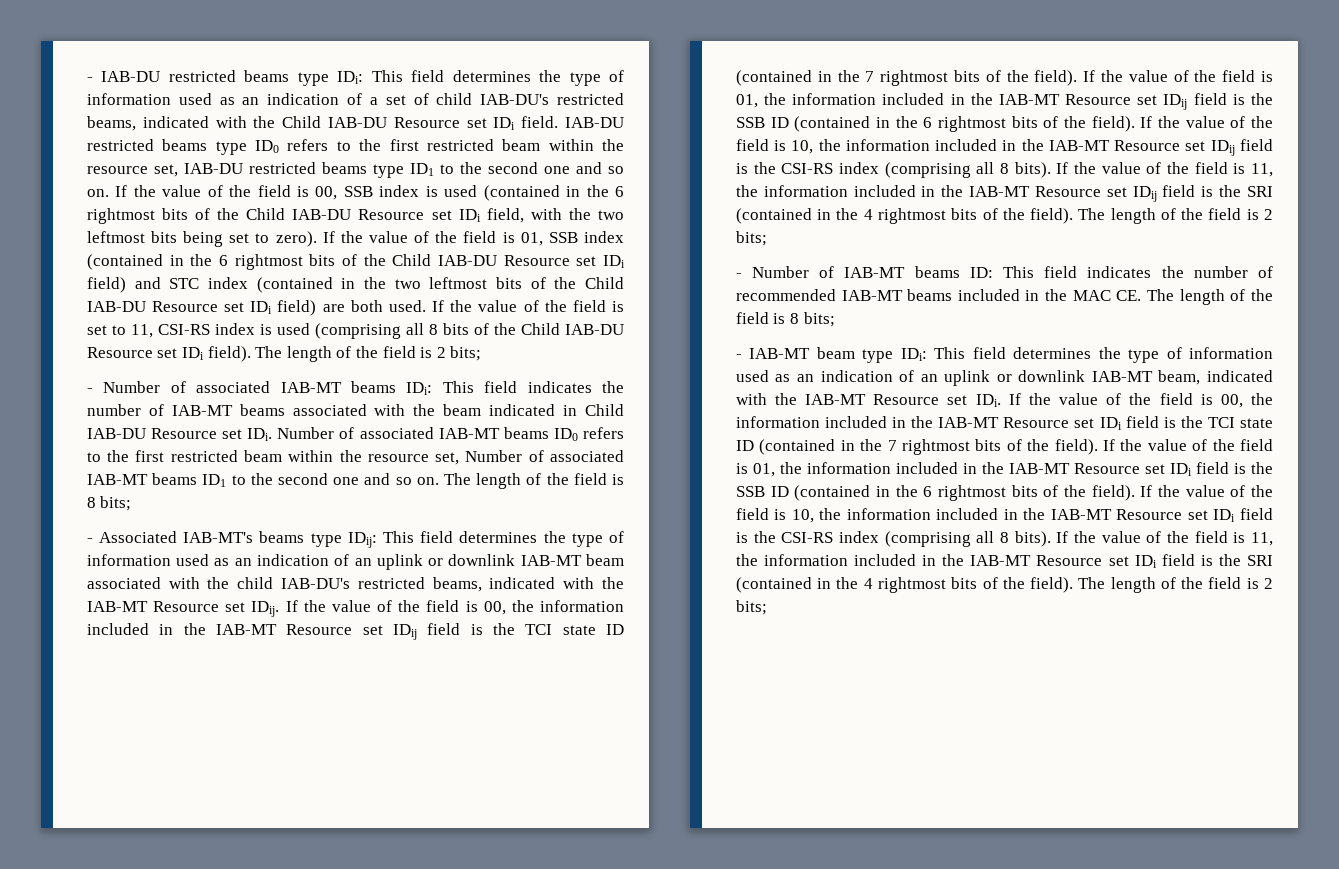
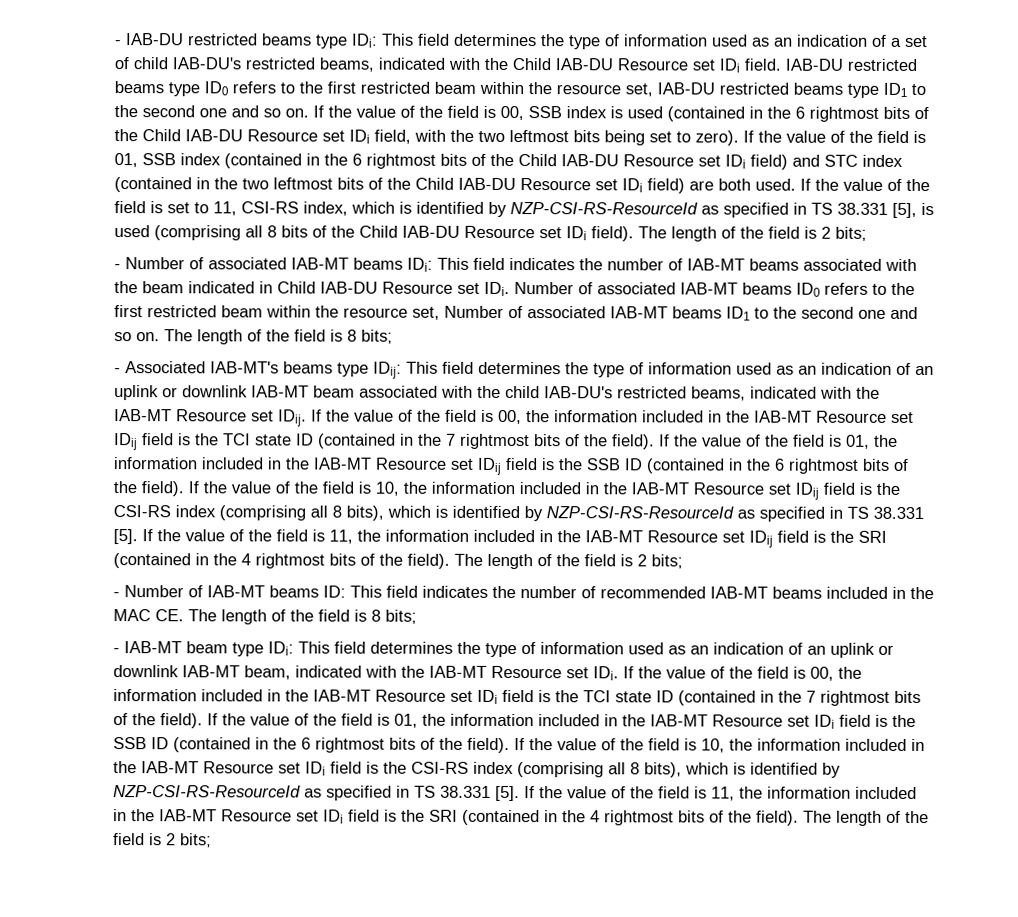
[214,323,255,335] index -> [302,201,917,218] index, which is identified by NZP-CSI-RS-ResourceId as specified in TS 38.331 [5],
[1014,162,1051,178] bits). -> [345,505,924,522] [112,529,138,545] bits), which is identified by NZP-CSI-RS-ResourceId as specified in TS 38.331 [5].
[1014,531,1051,547] bits). -> [643,762,841,778] [112,785,520,802] bits), which is identified by NZP-CSI-RS-ResourceId as specified in TS 38.331 [5].

